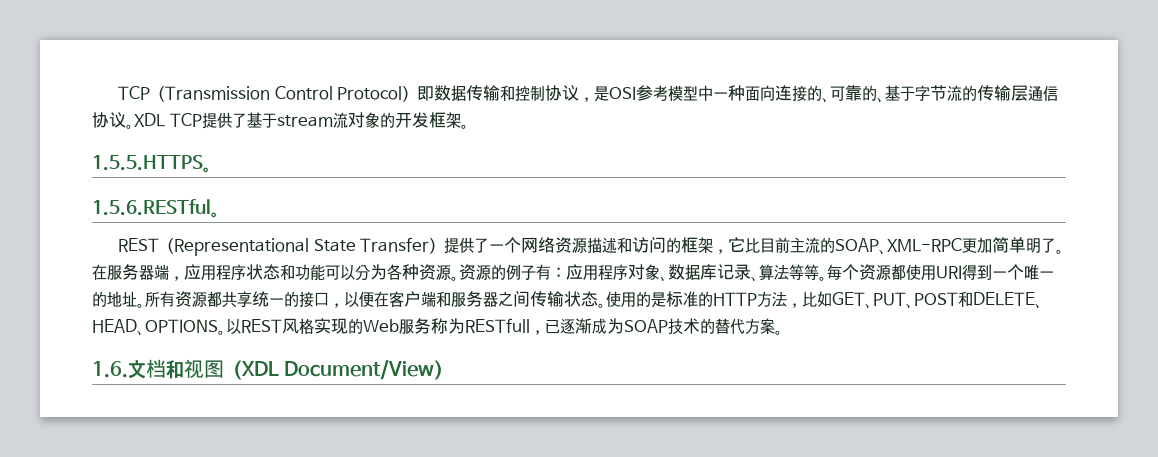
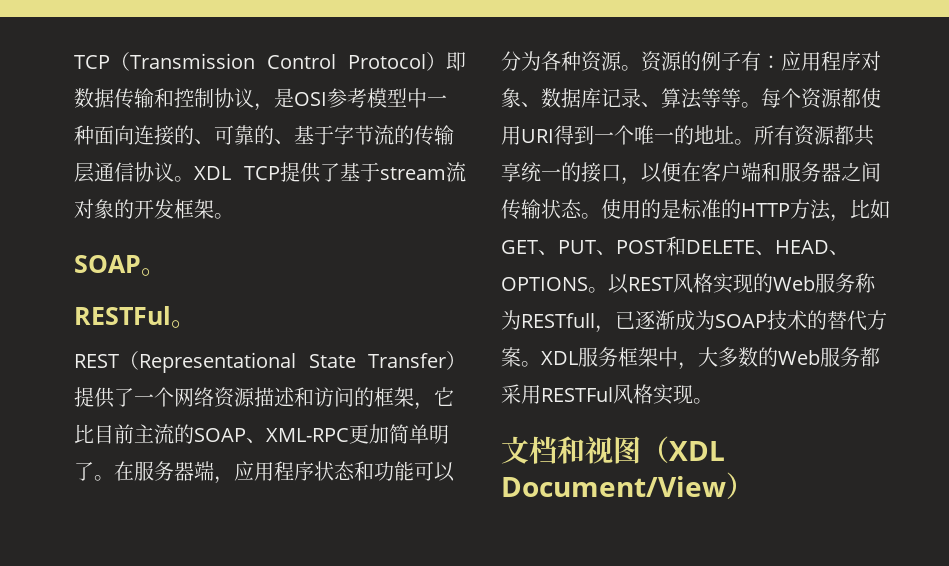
[92,155,211,173] [92,199,211,216] 1.5.5.HTTPS。 // 1.5.6.RESTful -> [74,255,166,276] [74,306,171,325] SOAP。 // RESTFul
[92,361,128,378] // 1.6. -> [541,347,880,370] [501,384,713,405] XDL服务框架中，大多数的Web服务都采用RESTFul风格实现。 //

